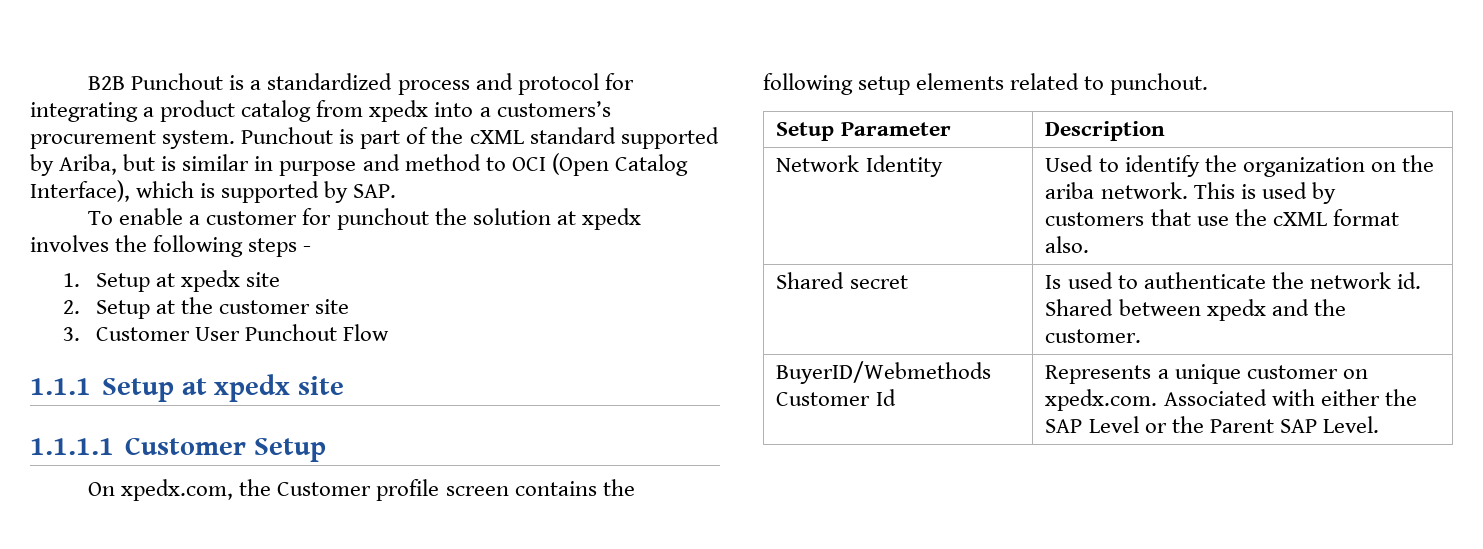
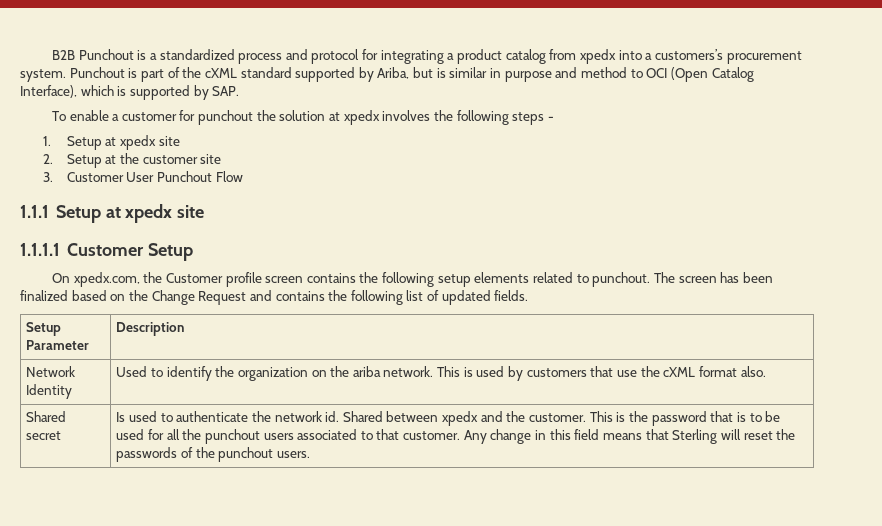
(1209, 84) none -> [653,272,773,283] [20,290,529,305] The screen has been finalized based on the Change Request and contains the following list of updated fields.
[776,361,992,384] [776,389,896,406] [1045,364,1368,384] [1045,389,1417,411] [1045,416,1379,433] // BuyerID/Webmethods Customer Id | Represents a unique customer on xpedx.com. Associated with either the SAP Level or the Parent SAP Level. -> [589,411,781,426] [116,429,796,444] [116,447,310,462] This is the password that is to be used for all the punchout users associated to that customer. Any change in this field means that Sterling will reset the passwords of the punchout users.

